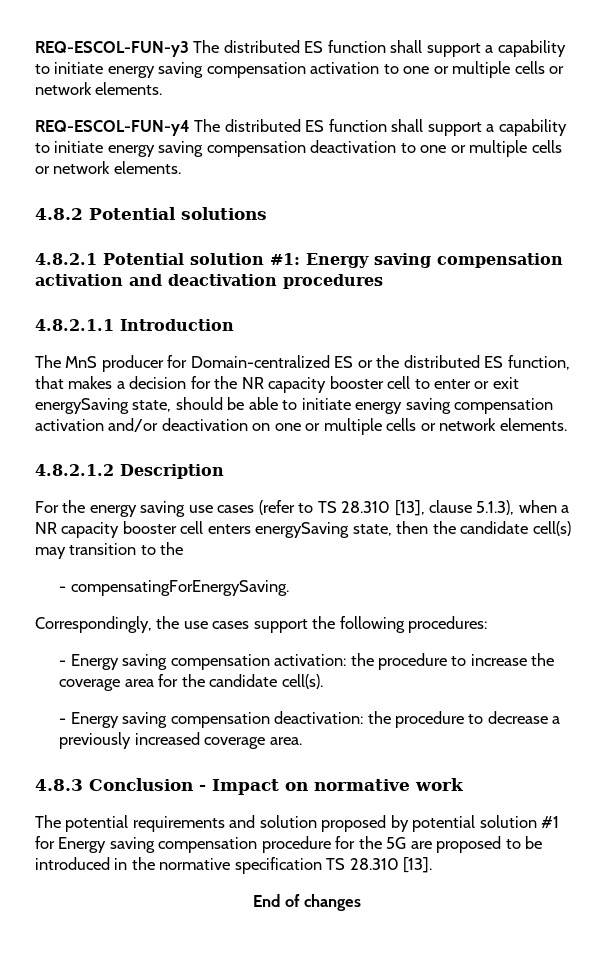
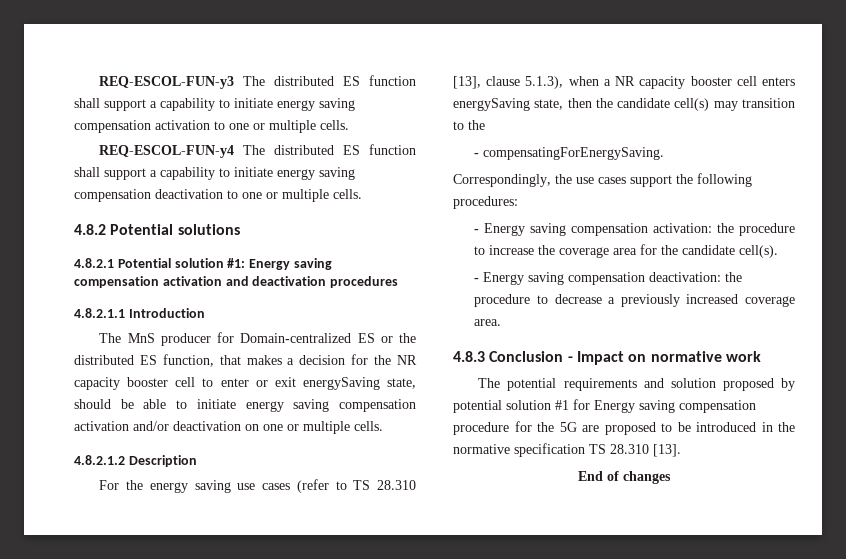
[514,61,565,74] [35,82,163,95] cells or network elements. -> [320,120,349,130] cells.
[531,140,562,153] [35,161,181,174] cells or network elements. -> [333,189,362,199] cells.
[386,418,567,431] cells or network elements. -> [354,421,383,431] cells.

